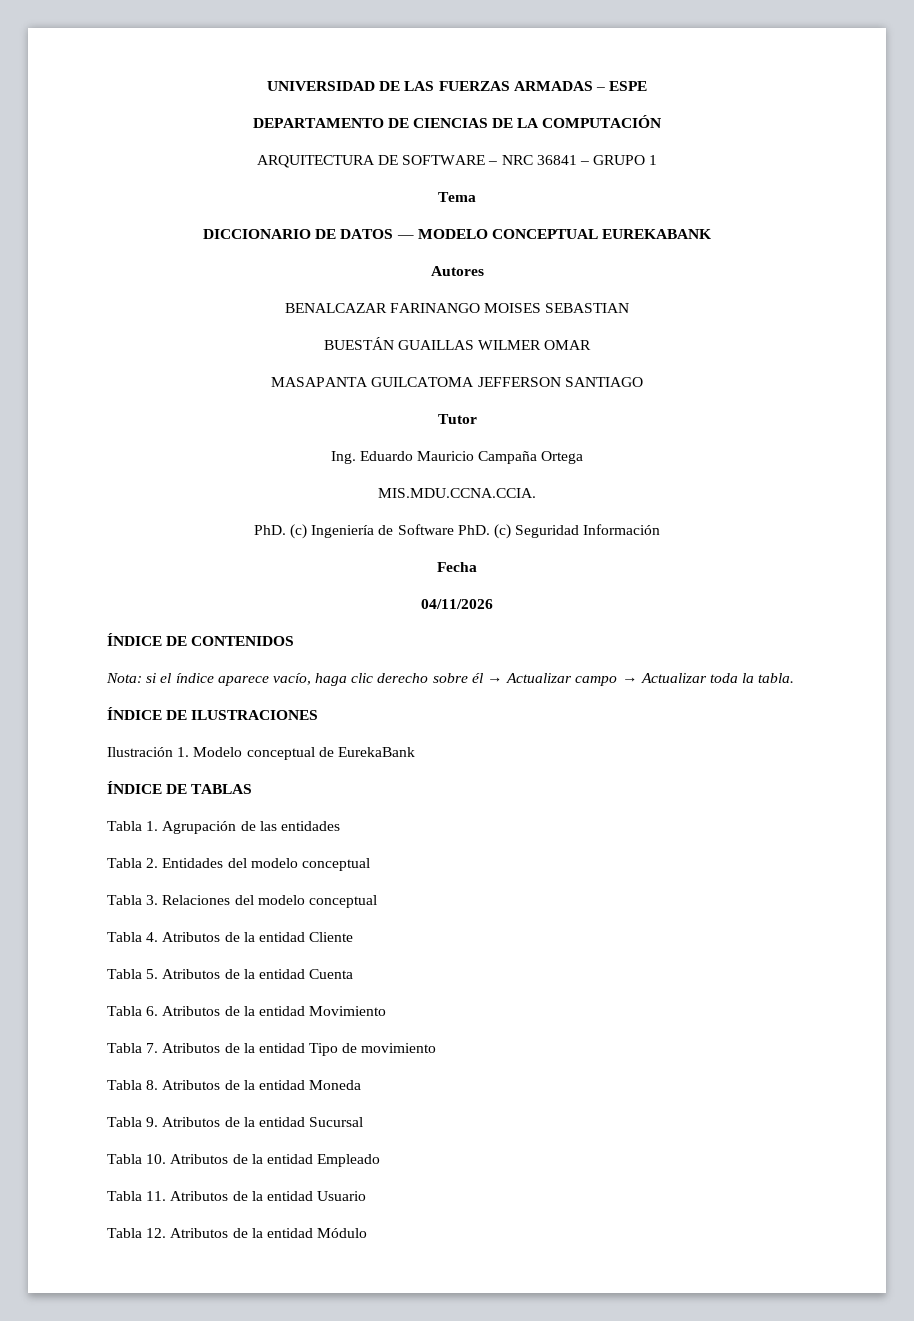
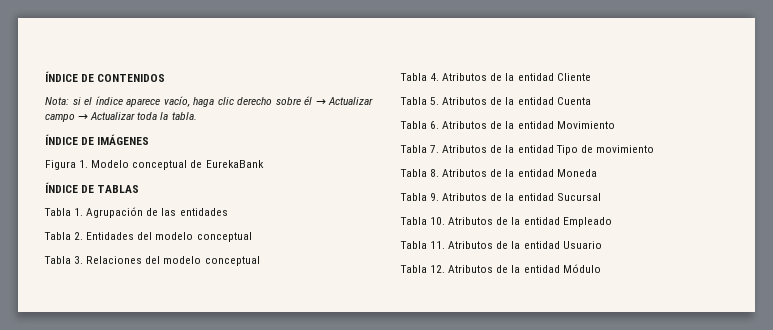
[266,81,648,91] [252,115,662,128] [256,155,658,168] [438,192,476,202] [202,229,712,239] [430,266,484,276] [284,303,630,313] [323,337,592,350] [271,377,643,387] [437,414,477,424] [330,451,584,464] [378,488,536,498] [253,524,661,539] [437,562,477,572] [421,599,493,609] UNIVERSIDAD DE LAS FUERZAS ARMADAS – ESPE // DEPARTAMENTO DE CIENCIAS DE LA COMPUTACIÓN // ARQUITECTURA DE SOFTWARE – NRC 36841 – GRUPO 1 // Tema // DICCIONARIO DE DATOS — MODELO CONCEPTUAL EUREKABANK // Autores // BENALCAZAR FARINANGO MOISES SEBASTIAN // BUESTÁN GUAILLAS WILMER OMAR // MASAPANTA GUILCATOMA JEFFERSON SANTIAGO // Tutor // Ing. Eduardo Mauricio Campaña Ortega // MIS.MDU.CCNA.CCIA. // PhD. (c) Ingeniería de Software PhD. (c) Seguridad Información // Fecha // 04/11/2026 // -> (45, 76) none
[191,710,319,720] [107,747,173,757] ILUSTRACIONES // Ilustración -> [97,134,150,145] [45,160,76,170] IMÁGENES // Figura

